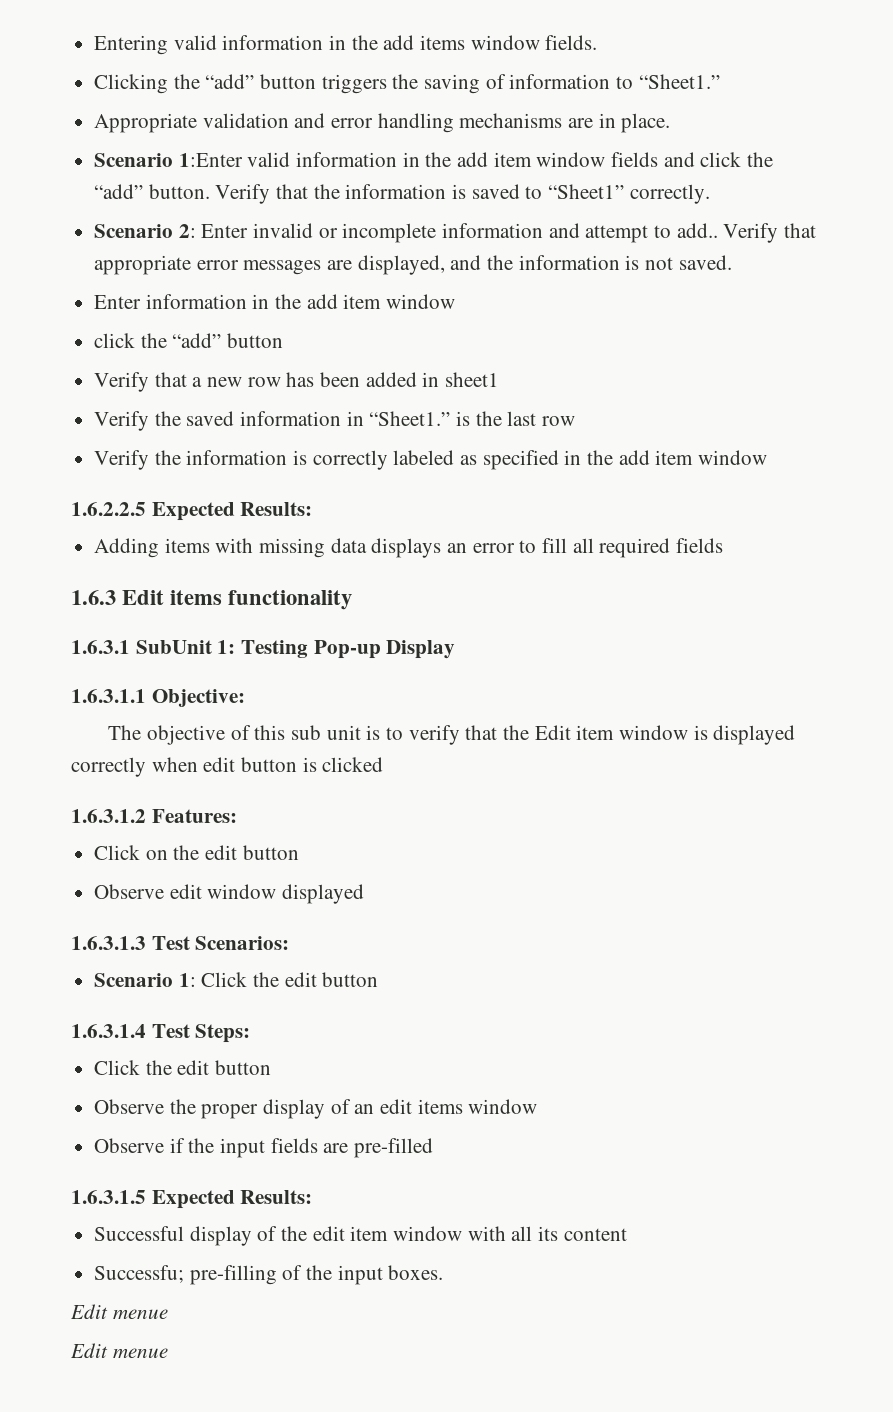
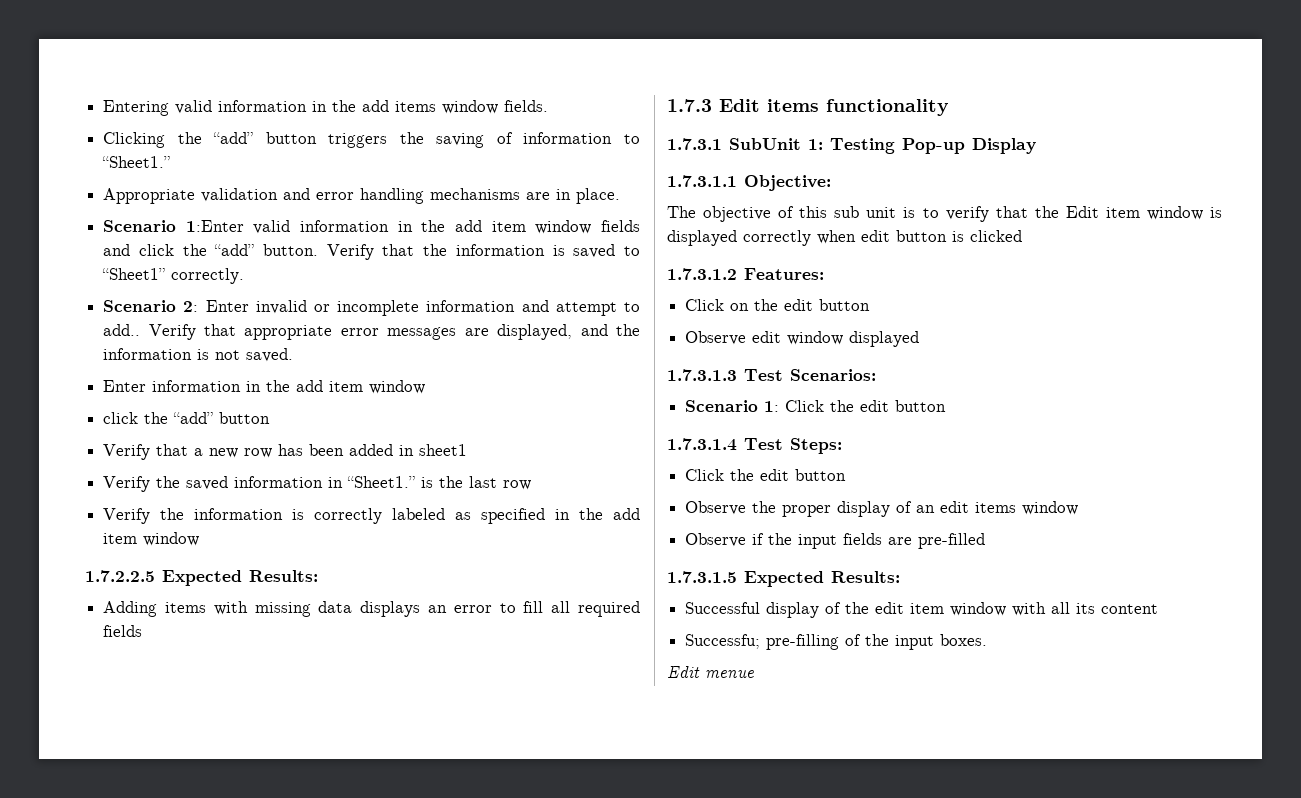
[71,502,146,516] 1.6.2.2.5 -> [85,570,155,582] 1.7.2.2.5
[71,590,116,605] 1.6.3 -> [667,99,712,112] 1.7.3
[71,640,130,654] 1.6.3.1 -> [667,138,722,150] 1.7.3.1
[71,689,146,703] 1.6.3.1.1 -> [667,175,737,187] 1.7.3.1.1
[71,809,146,823] 1.6.3.1.2 -> [667,268,737,280] 1.7.3.1.2
[71,936,146,950] 1.6.3.1.3 -> [667,369,737,381] 1.7.3.1.3
[71,1024,146,1038] 1.6.3.1.4 -> [667,438,737,451] 1.7.3.1.4
[71,1190,146,1204] 1.6.3.1.5 -> [667,571,737,583] 1.7.3.1.5
[70,1343,168,1358] // Edit menue -> (754, 674) none

